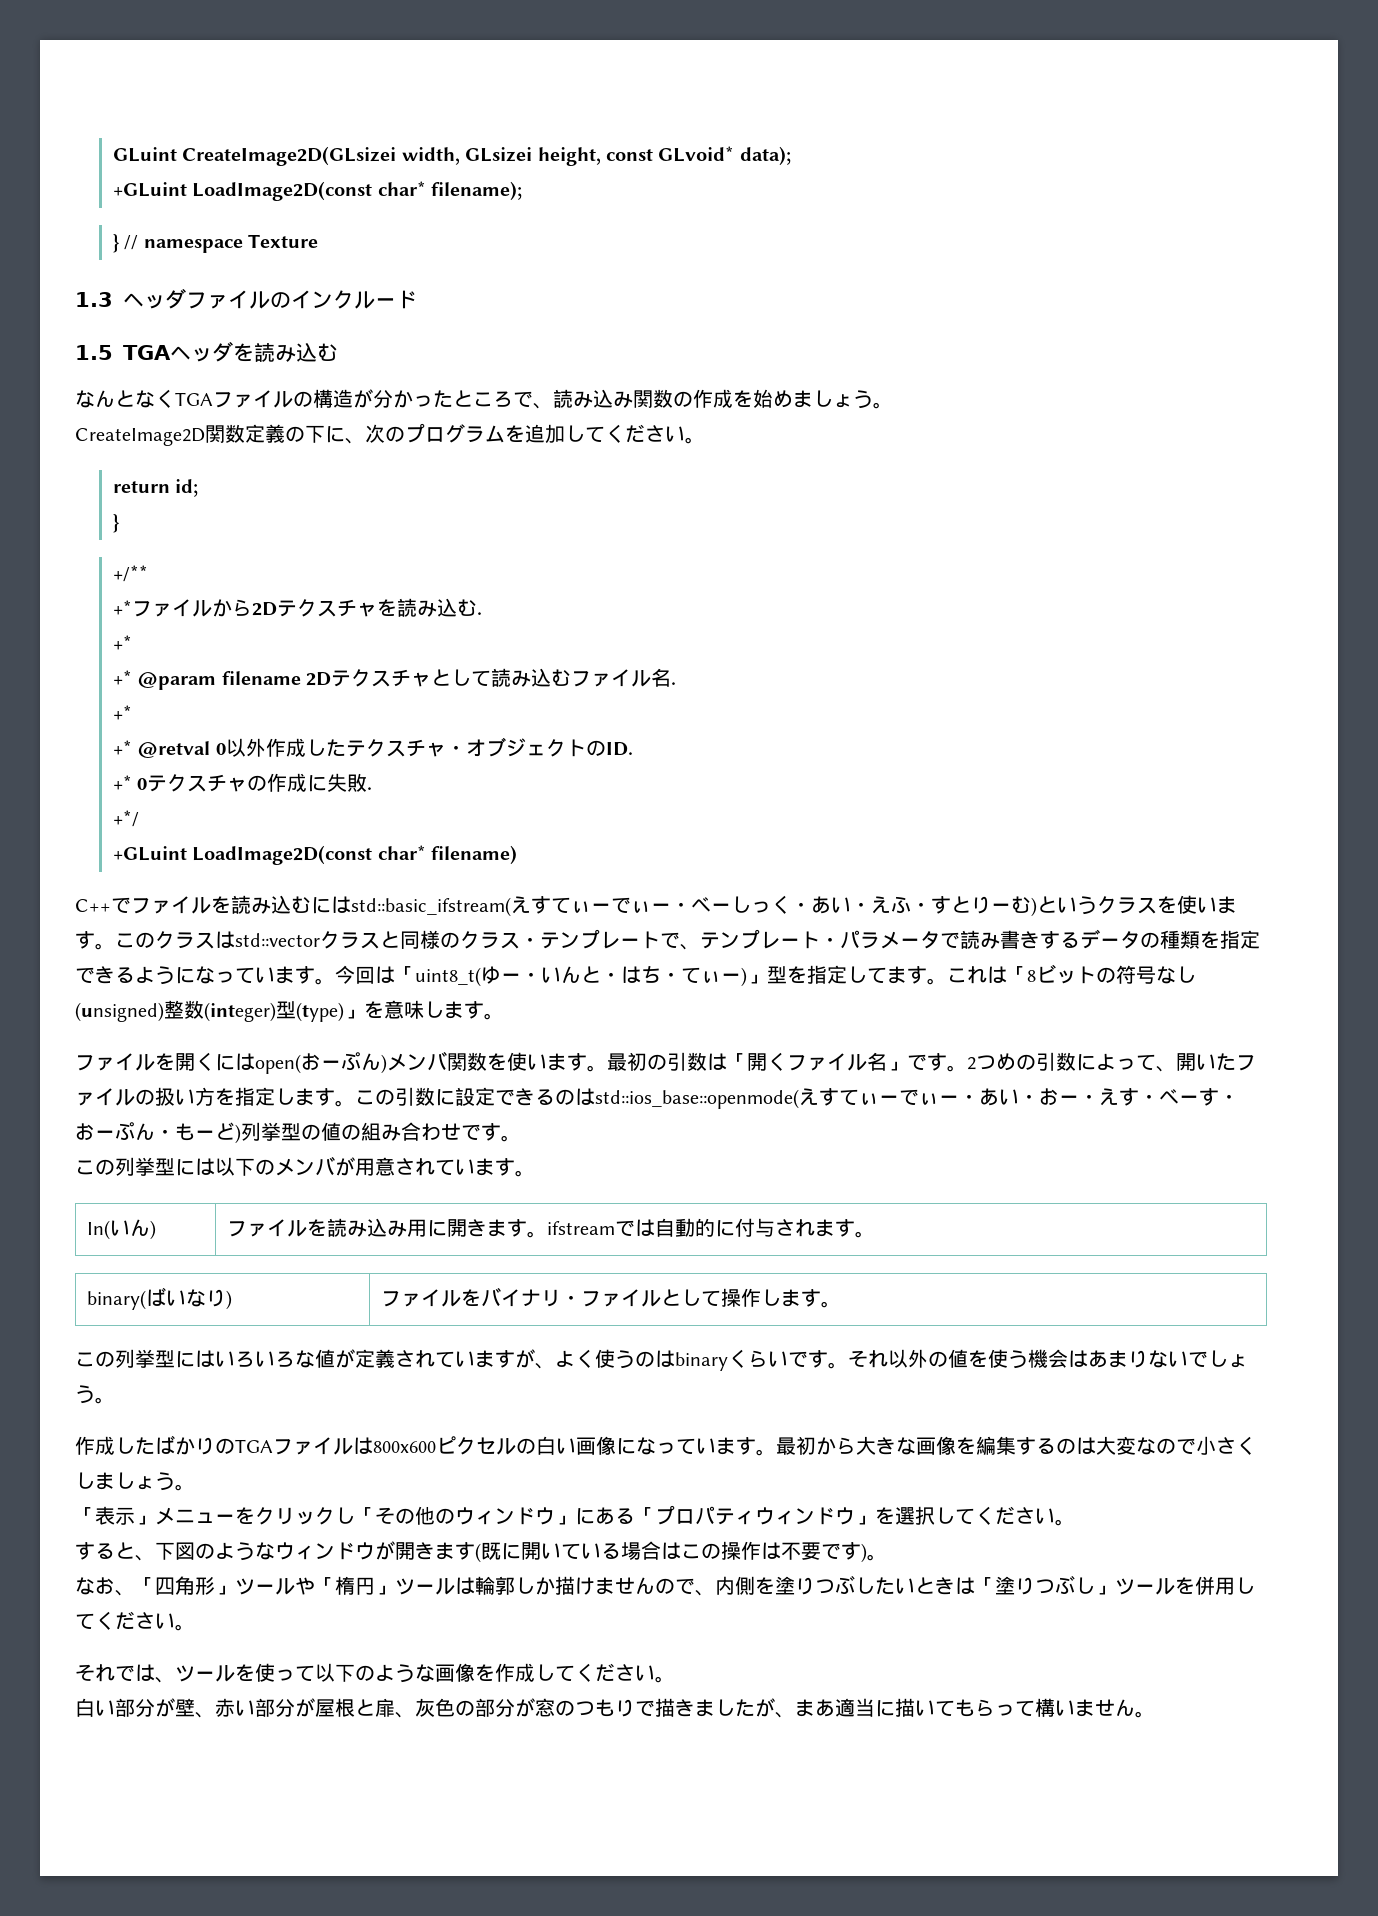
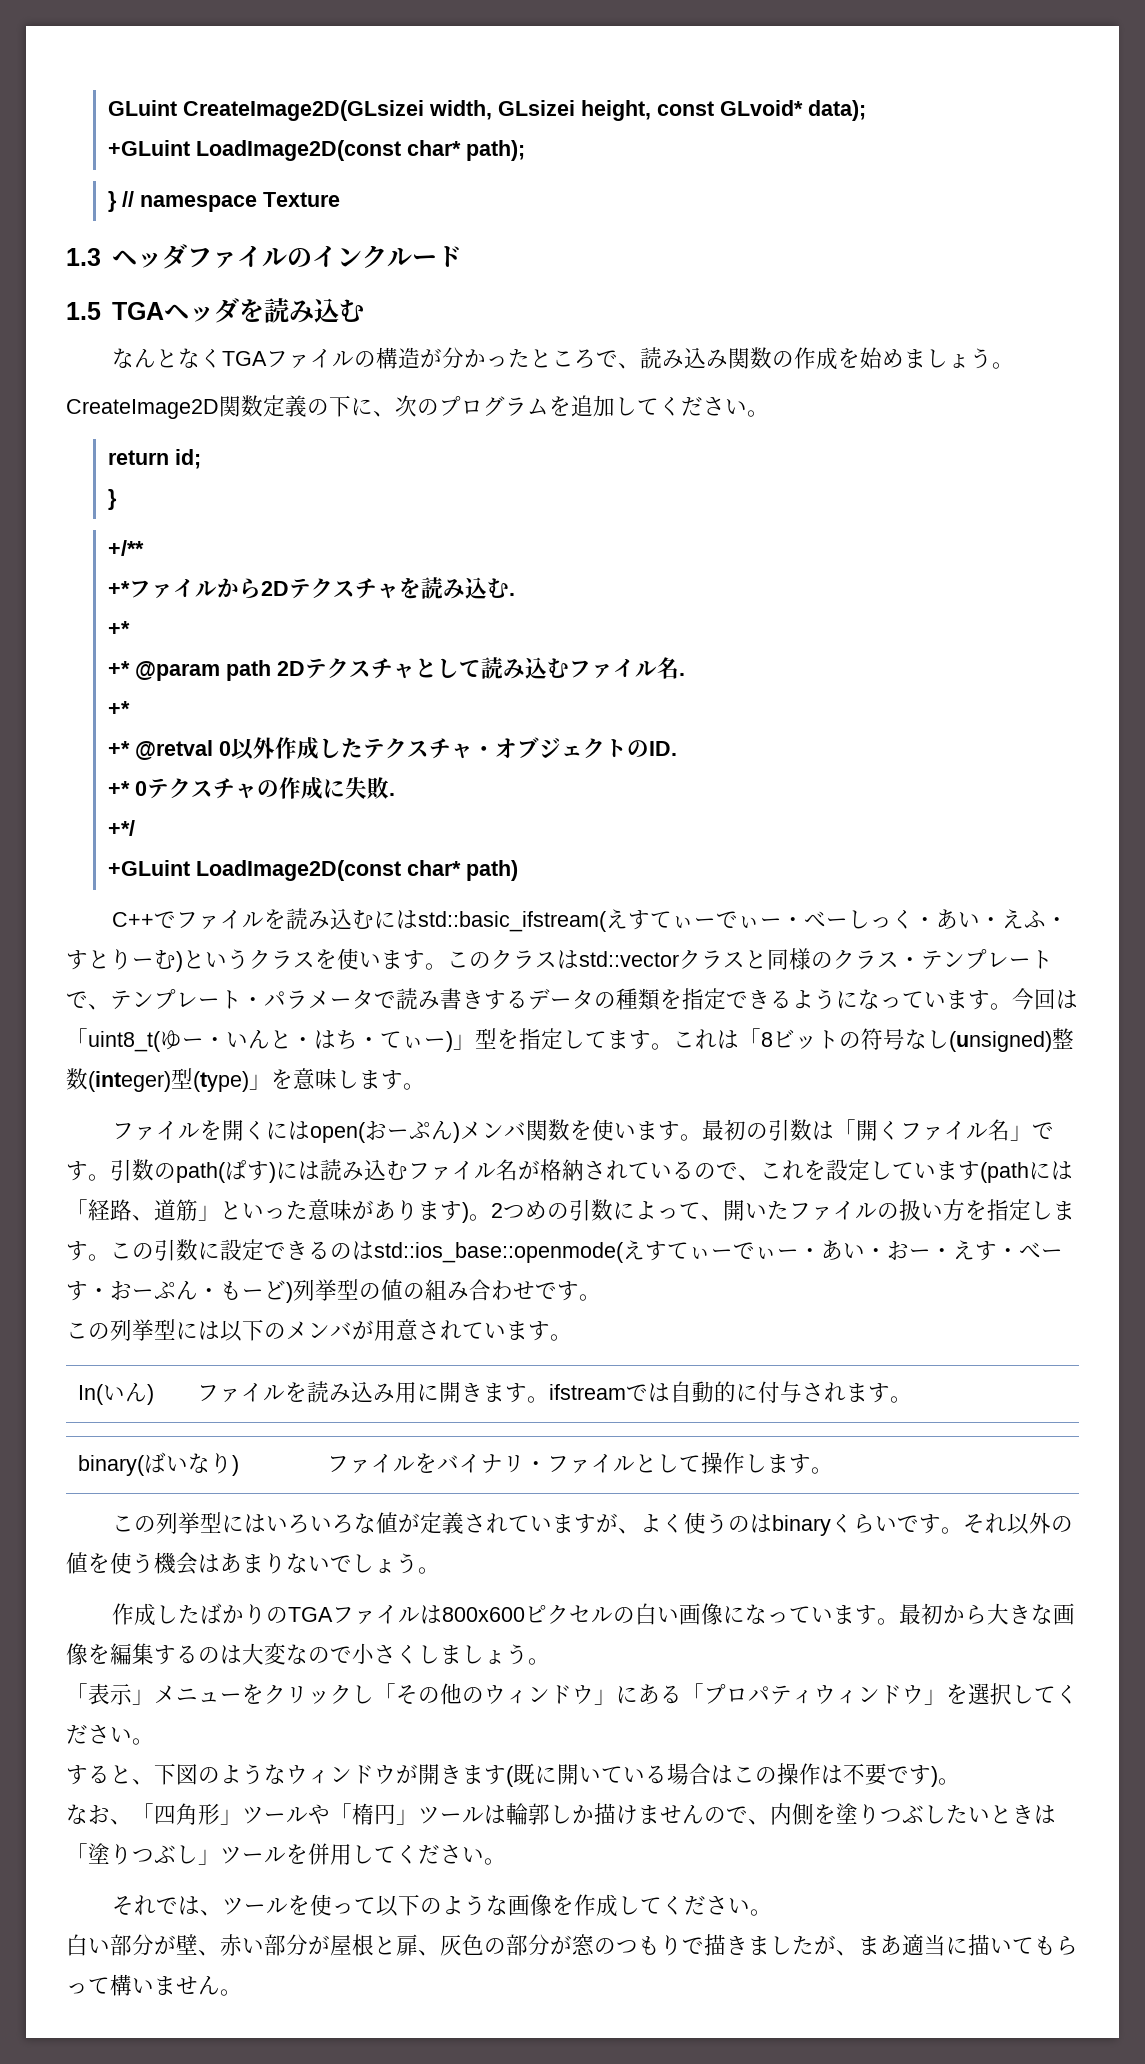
[431,181,523,201] filename); -> [466,140,526,161] path);
[221,671,301,685] filename -> [226,660,272,681] path
[431,845,518,865] filename) -> [466,860,519,881] path)
(967, 1068) none -> [110,1159,1073,1183] [66,1199,491,1223] 引数のpath(ぱす)には読み込むファイル名が格納されているので、これを設定しています(pathには「経路、道筋」といった意味があります)。

